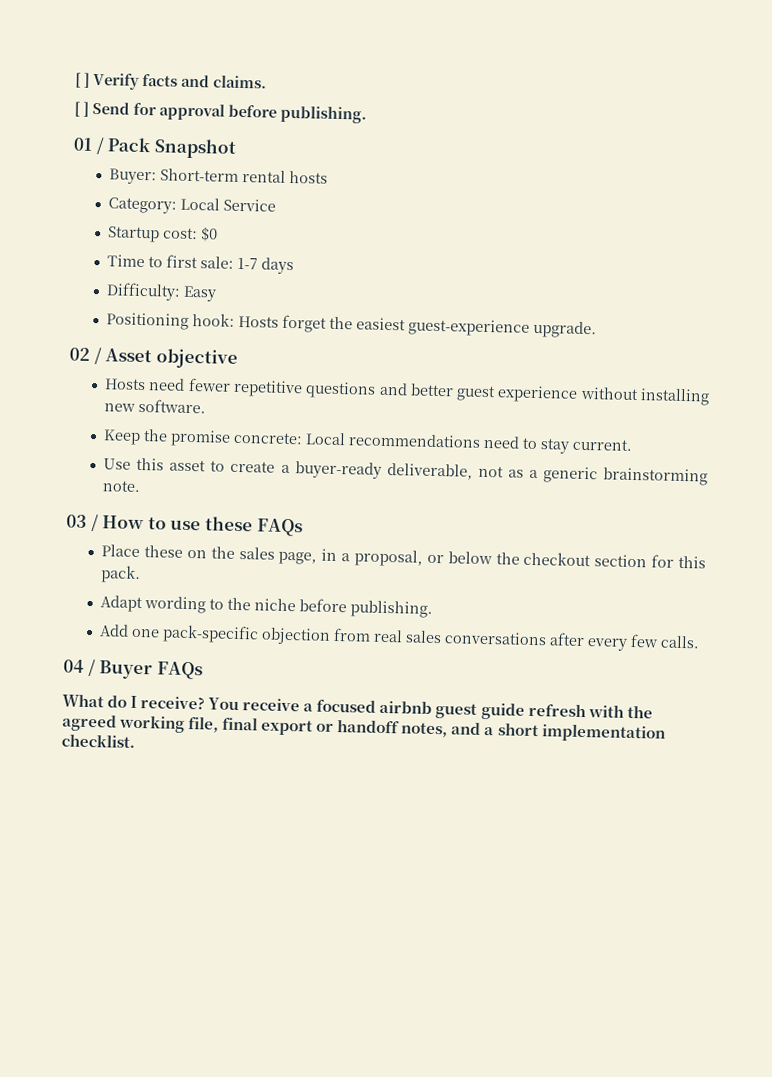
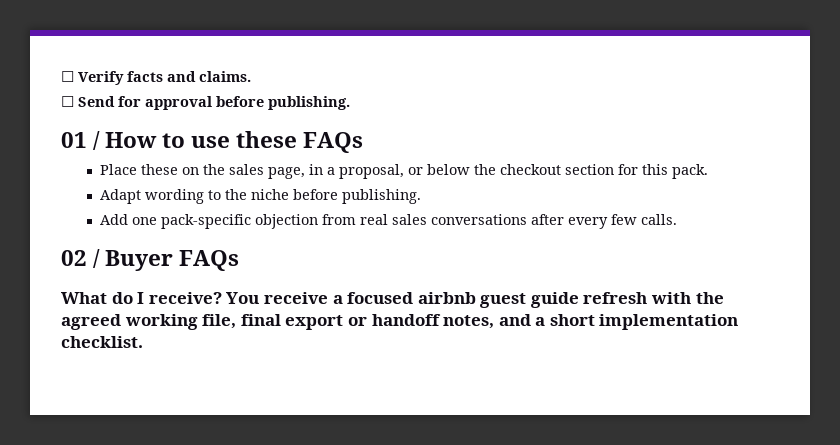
[75,72,90,88] [ ] -> [61,71,74,82] ☐
[74,101,89,117] [ ] -> [61,96,74,107] ☐
[107,137,237,159] [109,168,329,185] [108,197,277,214] [107,226,219,243] [107,254,295,275] [106,282,218,302] [106,312,598,339] [69,347,238,369] [104,377,711,406] [104,398,207,414] [103,429,634,454] [103,457,708,486] [102,480,142,493] [66,514,99,532] Pack Snapshot // Buyer: Short-term rental hosts // Category: Local Service // Startup cost: $0 // Time to first sale: 1-7 days // Difficulty: Easy // Positioning hook: Hosts forget the easiest guest-experience upgrade. // 02 / Asset objective // Hosts need fewer repetitive questions and better guest experience without installing new software. // Keep the promise concrete: Local recommendations need to stay current. // Use this asset to create a buyer-ready deliverable, not as a generic brainstorming note. // 03 / -> (101, 140) none
[63,659,84,673] 04 -> [61,250,87,266] 02

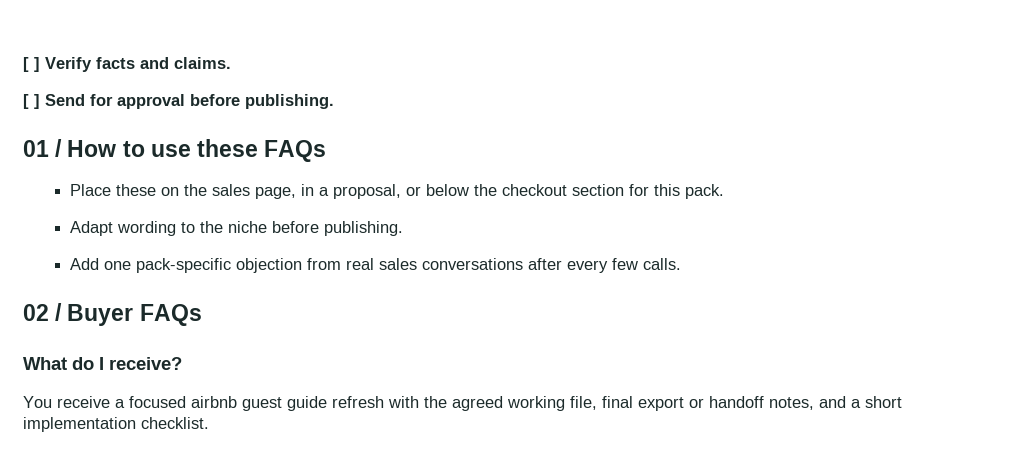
[61,71,74,82] ☐ -> [23,57,40,72] [ ]
[61,96,74,107] ☐ -> [23,94,40,109] [ ]
(222, 298) none -> (182, 363) //

